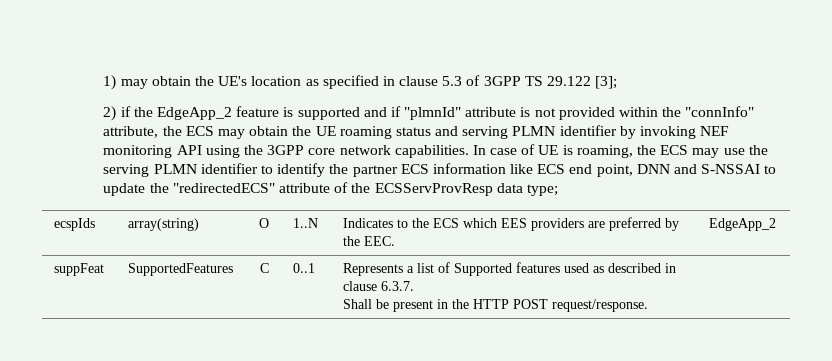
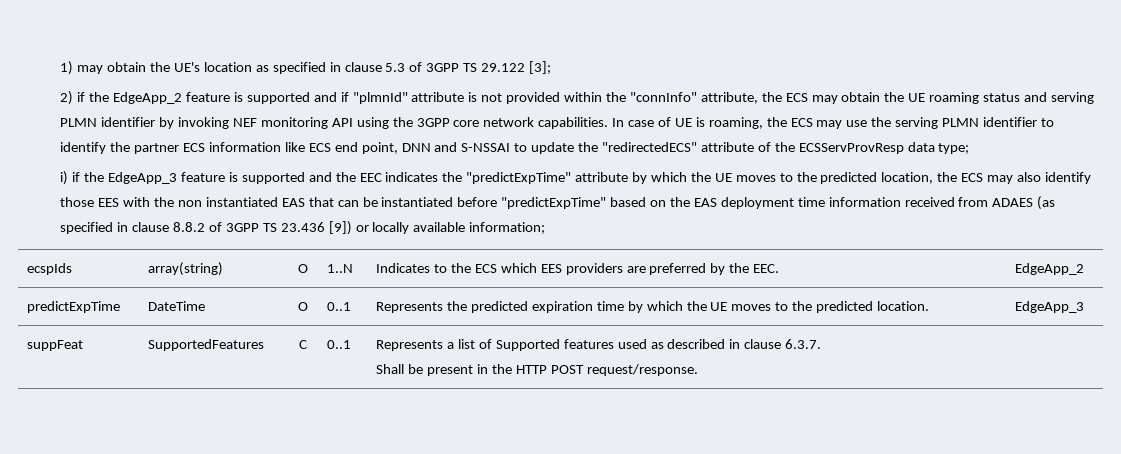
(558, 190) none -> [60,171,1091,185] [60,196,1056,210] [60,221,546,235] // i) if the EdgeApp_3 feature is supported and the EEC indicates the "predictExpTime" attribute by which the UE moves to the predicted location, the ECS may also identify those EES with the non instantiated EAS that can be instantiated before "predictExpTime" based on the EAS deployment time information received from ADAES (as specified in clause 8.8.2 of 3GPP TS 23.436 [9]) or locally available information;
(776, 224) none -> [27,301,121,313] [148,301,206,311] [297,302,308,311] [327,302,352,311] [376,301,929,313] [1015,301,1085,313] // predictExpTime | DateTime | O | 0..1 | Represents the predicted expiration time by which the UE moves to the predicted location. | EdgeApp_3

